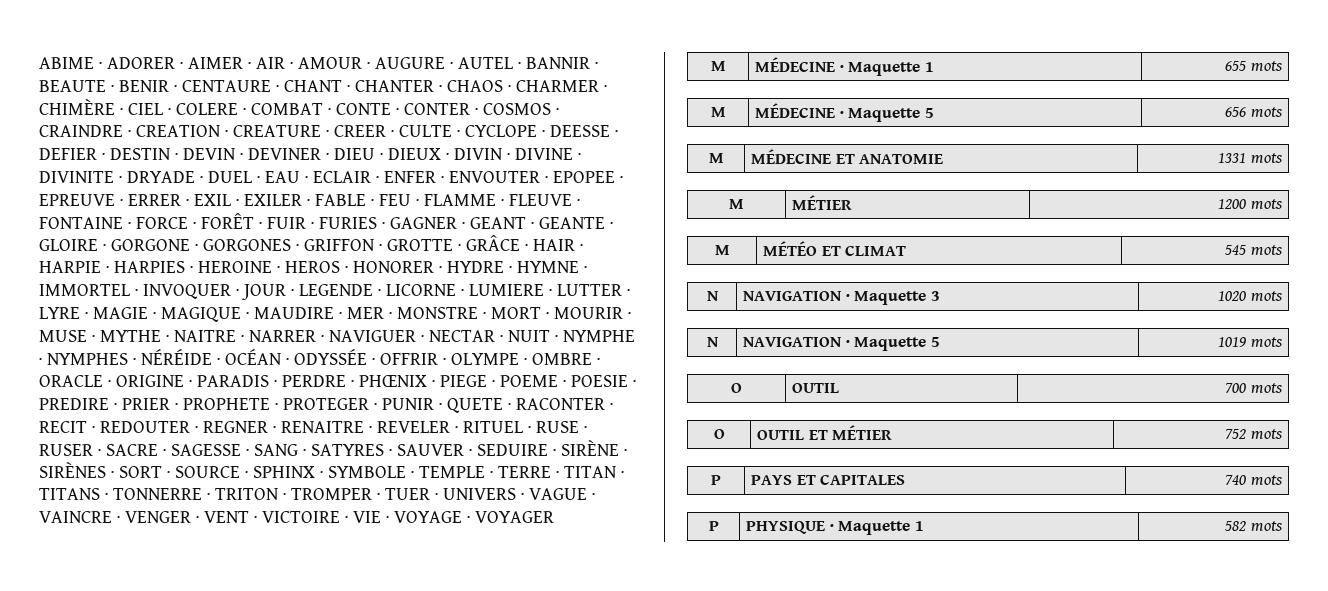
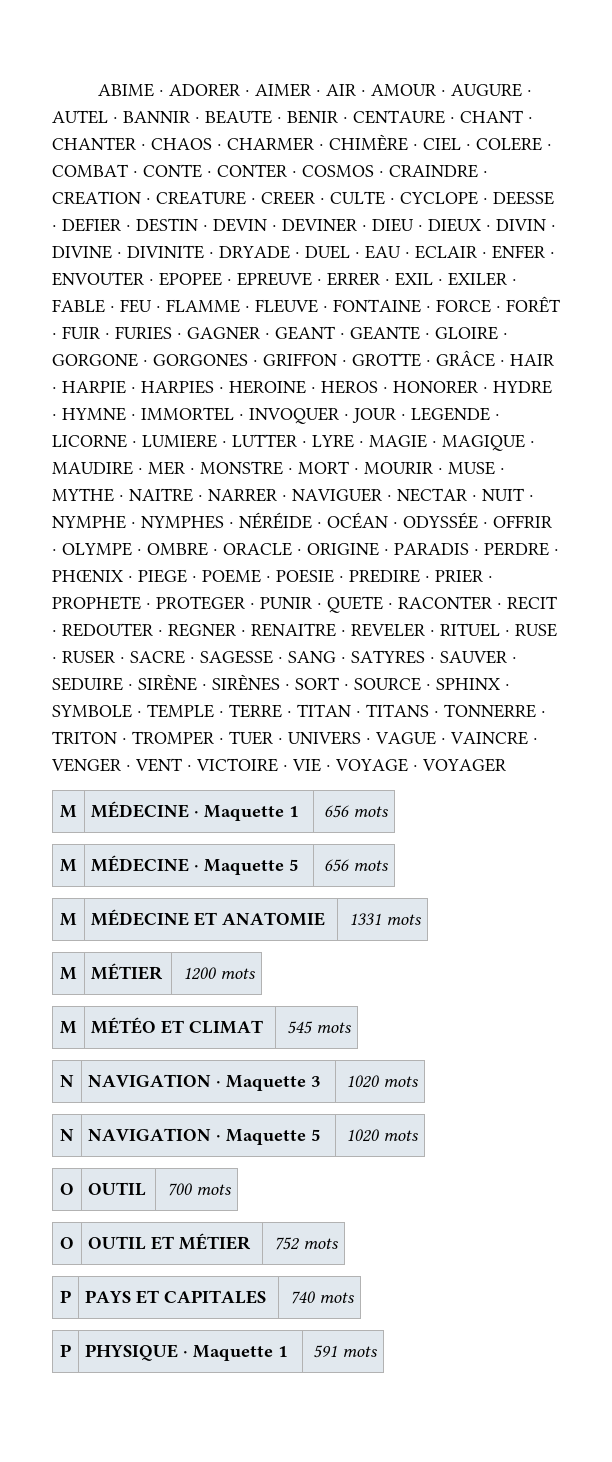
[1225,61,1247,71] 655 -> [323,805,349,818] 656
[1218,337,1247,347] 1019 -> [345,1129,380,1142] 1020
[1224,521,1247,531] 582 -> [312,1345,337,1358] 591

